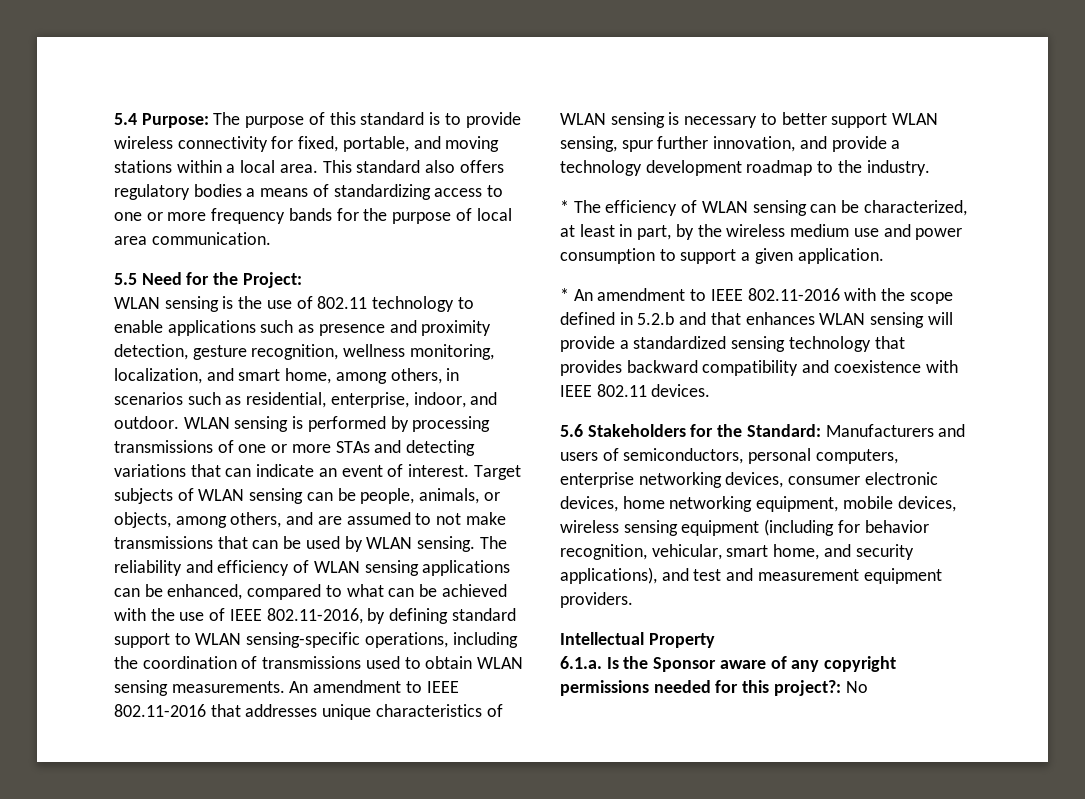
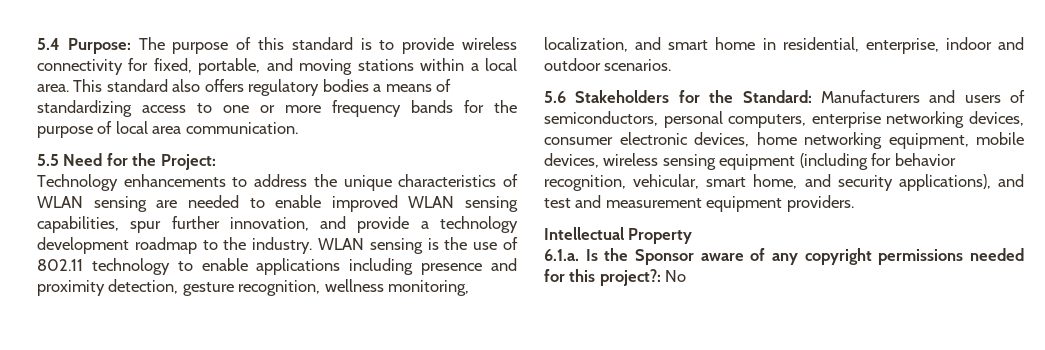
[114,296,474,312] [114,320,492,336] [114,344,494,360] [114,368,460,384] [114,392,498,408] [114,416,491,432] [114,440,476,456] [114,464,521,480] [114,488,500,504] [114,512,506,528] [114,536,507,552] [114,560,511,576] [114,584,507,600] [114,608,516,624] [114,632,518,648] [114,656,524,669] [114,680,459,696] [114,704,318,717] WLAN sensing is the use of 802.11 technology to enable applications such as presence and proximity detection, gesture recognition, wellness monitoring, localization, and smart home, among others, in scenarios such as residential, enterprise, indoor, and outdoor. WLAN sensing is performed by processing transmissions of one or more STAs and detecting variations that can indicate an event of interest. Target subjects of WLAN sensing can be people, animals, or objects, among others, and are assumed to not make transmissions that can be used by WLAN sensing. The reliability and efficiency of WLAN sensing applications can be enhanced, compared to what can be achieved with the use of IEEE 802.11-2016, by defining standard support to WLAN sensing-specific operations, including the coordination of transmissions used to obtain WLAN sensing measurements. An amendment to IEEE 802.11-2016 that addresses -> [37,174,337,191] Technology enhancements to address the
[668,112,939,128] [560,136,617,152] is necessary to better support WLAN sensing, -> [156,195,518,212] [37,216,119,233] are needed to enable improved WLAN sensing capabilities,
[560,200,967,216] [560,224,963,240] [560,248,884,264] [560,288,953,304] [560,312,953,328] [560,336,905,352] [560,360,958,376] [560,384,711,397] // * The efficiency of WLAN sensing can be characterized, at least in part, by the wireless medium use and power consumption to support a given application. // * An amendment to IEEE 802.11-2016 with the scope defined in 5.2.b and that enhances WLAN sensing will provide a standardized sensing technology that provides backward compatibility and coexistence with IEEE 802.11 devices. -> [318,237,519,254] [37,258,517,275] [37,279,470,296] [544,37,1024,54] [544,58,672,71] WLAN sensing is the use of 802.11 technology to enable applications including presence and proximity detection, gesture recognition, wellness monitoring, localization, and smart home in residential, enterprise, indoor and outdoor scenarios.

